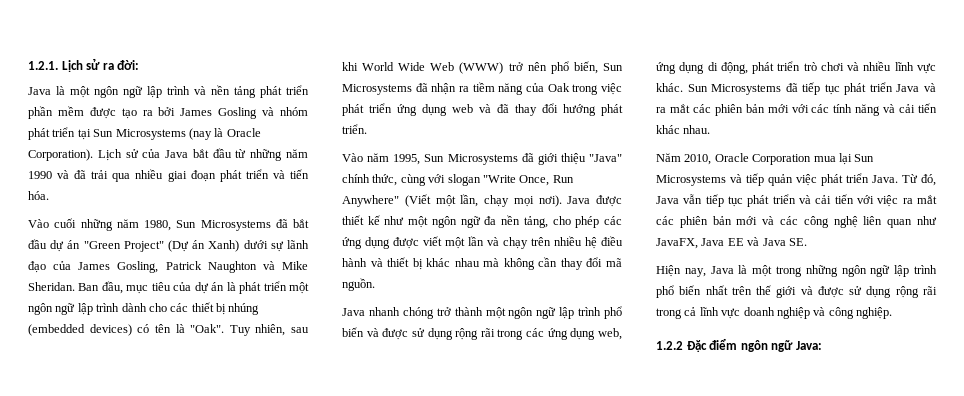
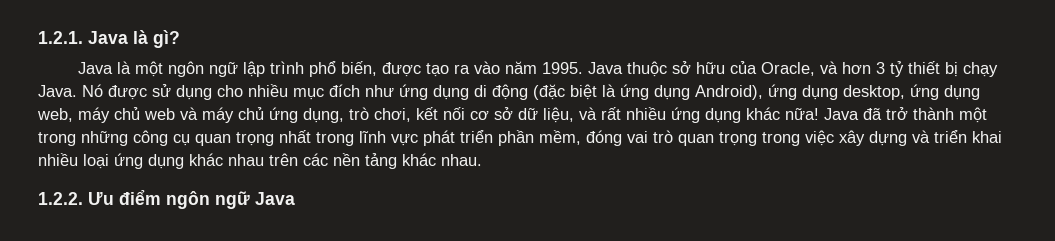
[61,58,140,72] Lịch sử ra đời: -> [88,30,180,48] Java là gì?
[194,85,309,98] [28,106,308,119] [28,127,261,140] [28,148,308,161] [28,169,309,182] [28,191,49,200] [28,218,309,231] [28,239,309,252] [28,261,308,273] [28,281,310,294] [28,302,260,315] [28,324,309,336] [342,61,623,74] [342,82,622,95] [342,103,623,116] [342,124,367,134] [342,153,622,165] [342,174,574,186] [342,194,622,207] [342,215,622,228] [342,236,623,249] [342,257,622,270] [342,278,375,291] [342,306,622,319] [342,327,622,340] [656,61,936,74] [656,82,936,95] [656,103,937,116] [656,125,711,134] [656,153,875,165] [656,173,936,186] [656,194,937,207] [656,216,937,228] [656,237,807,249] [656,265,937,277] [656,285,937,298] [656,307,892,319] [656,340,707,352] và nền tảng phát triển phần mềm được tạo ra bởi James Gosling và nhóm phát triển tại Sun Microsystems (nay là Oracle Corporation). Lịch sử của Java bắt đầu từ những năm 1990 và đã trải qua nhiều giai đoạn phát triển và tiến hóa. // Vào cuối những năm 1980, Sun Microsystems đã bắt đầu dự án "Green Project" (Dự án Xanh) dưới sự lãnh đạo của James Gosling, Patrick Naughton và Mike Sheridan. Ban đầu, mục tiêu của dự án là phát triển một ngôn ngữ lập trình dành cho các thiết bị nhúng (embedded devices) có tên là "Oak". Tuy nhiên, sau khi World Wide Web (WWW) trở nên phổ biến, Sun Microsystems đã nhận ra tiềm năng của Oak trong việc phát triển ứng dụng web và đã thay đổi hướng phát triển. // Vào năm 1995, Sun Microsystems đã giới thiệu "Java" chính thức, cùng với slogan "Write Once, Run Anywhere" (Viết một lần, chạy mọi nơi). Java được thiết kế như một ngôn ngữ đa nền tảng, cho phép các ứng dụng được viết một lần và chạy trên nhiều hệ điều hành và thiết bị khác nhau mà không cần thay đổi mã nguồn. // Java nhanh chóng trở thành một ngôn ngữ lập trình phổ biến và được sử dụng rộng rãi trong các ứng dụng web, ứng dụng di động, phát triển trò chơi và nhiều lĩnh vực khác. Sun Microsystems đã tiếp tục phát triển Java và ra mắt các phiên bản mới với các tính năng và cải tiến khác nhau. // Năm 2010, Oracle Corporation mua lại Sun Microsystems và tiếp quản việc phát triển Java. Từ đó, Java vẫn tiếp tục phát triển và cải tiến với việc ra mắt các phiên bản mới và các công nghệ liên quan như JavaFX, Java EE và Java SE. // Hiện nay, Java là một trong những ngôn ngữ lập trình phổ biến nhất trên thế giới và được sử dụng rộng rãi trong cả lĩnh vực doanh nghiệp và công nghiệp. // 1.2.2 Đặc -> [309,61,999,77] [38,84,980,100] [37,107,987,123] [38,130,1002,146] [38,153,482,169] [38,192,114,205] phổ biến, được tạo ra vào năm 1995. Java thuộc sở hữu của Oracle, và hơn 3 tỷ thiết bị chạy Java. Nó được sử dụng cho nhiều mục đích như ứng dụng di động (đặc biệt là ứng dụng Android), ứng dụng desktop, ứng dụng web, máy chủ web và máy chủ ứng dụng, trò chơi, kết nối cơ sở dữ liệu, và rất nhiều ứng dụng khác nữa! Java đã trở thành một trong những công cụ quan trọng nhất trong lĩnh vực phát triển phần mềm, đóng vai trò quan trọng trong việc xây dựng và triển khai nhiều loại ứng dụng khác nhau trên các nền tảng khác nhau. // 1.2.2. Ưu
[795,341,822,350] Java: -> [255,192,295,205] Java

